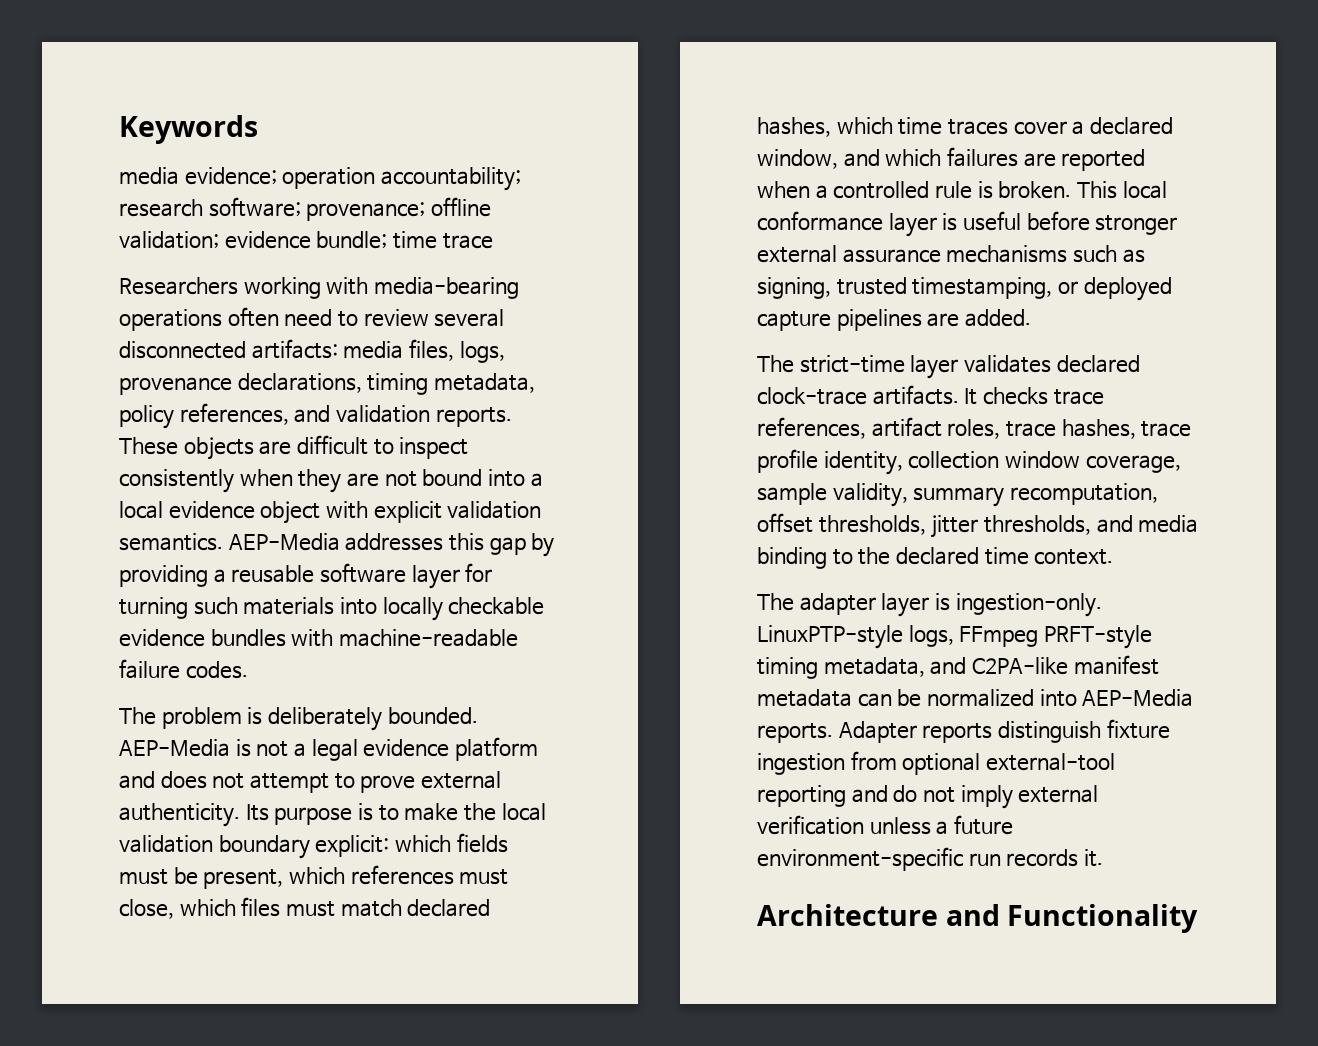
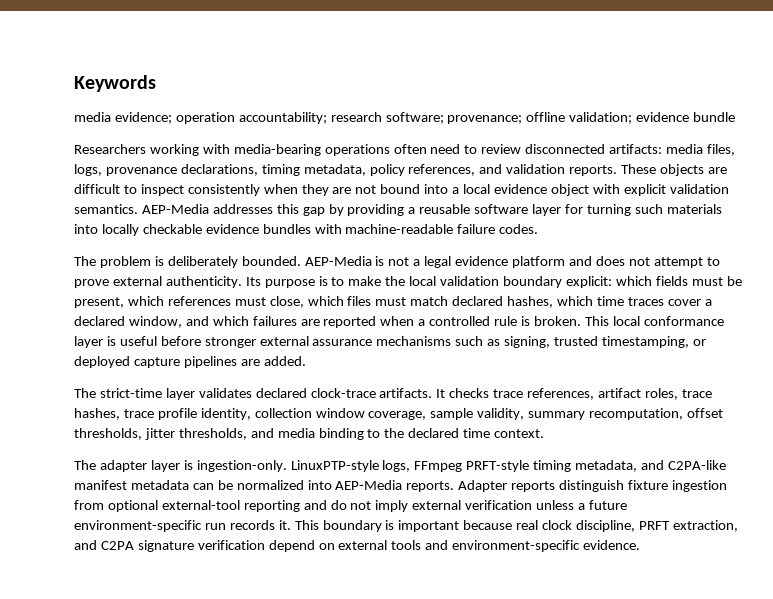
[316,231,493,249] bundle; time trace -> [693,112,736,122] bundle
[434,309,505,327] several -> (522, 149) none
[757,904,1199,933] // Architecture and Functionality -> [294,520,738,532] [74,540,641,552] This boundary is important because real clock discipline, PRFT extraction, and C2PA signature verification depend on external tools and environment-specific evidence.

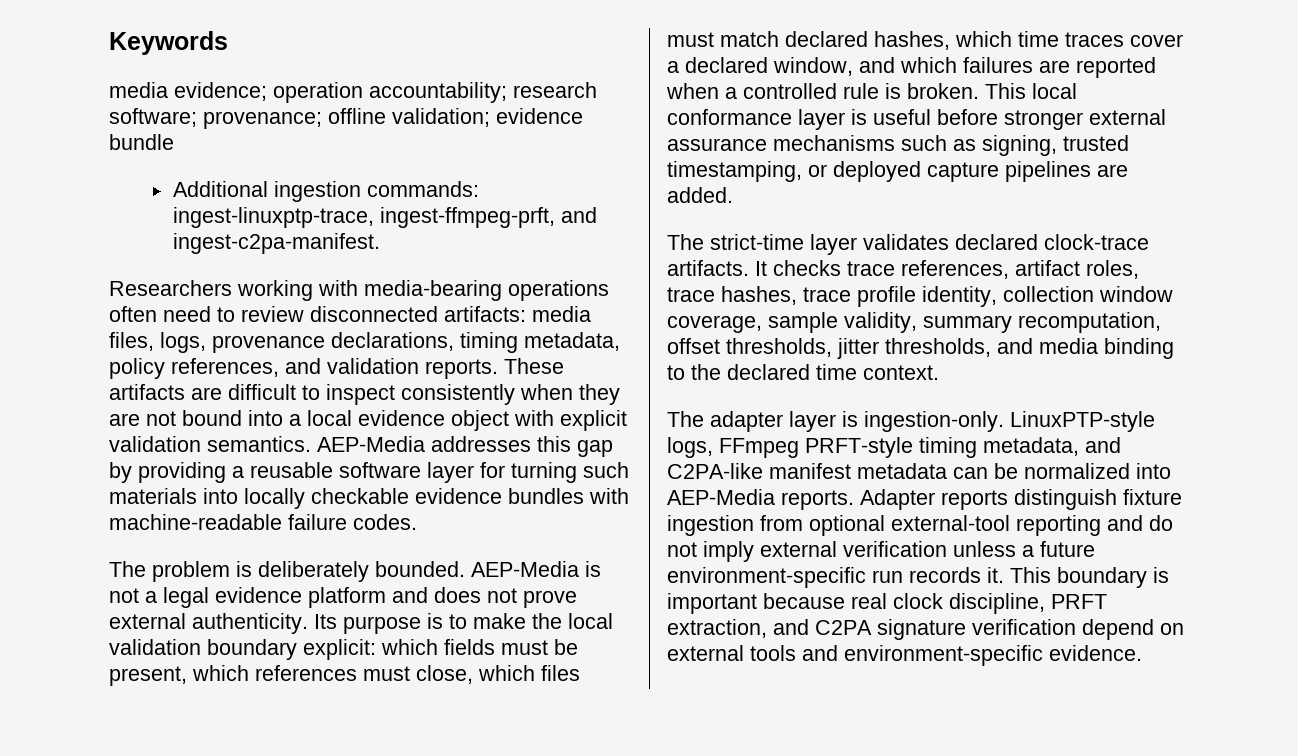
(736, 117) none -> [172,181,479,202] [172,207,597,228] [172,233,380,254] // Additional ingestion commands: ingest-linuxptp-trace, ingest-ffmpeg-prft, and ingest-c2pa-manifest.
[660,164,705,176] objects -> [109,384,185,400] artifacts
[653,257,720,268] attempt to -> (517, 595) none

